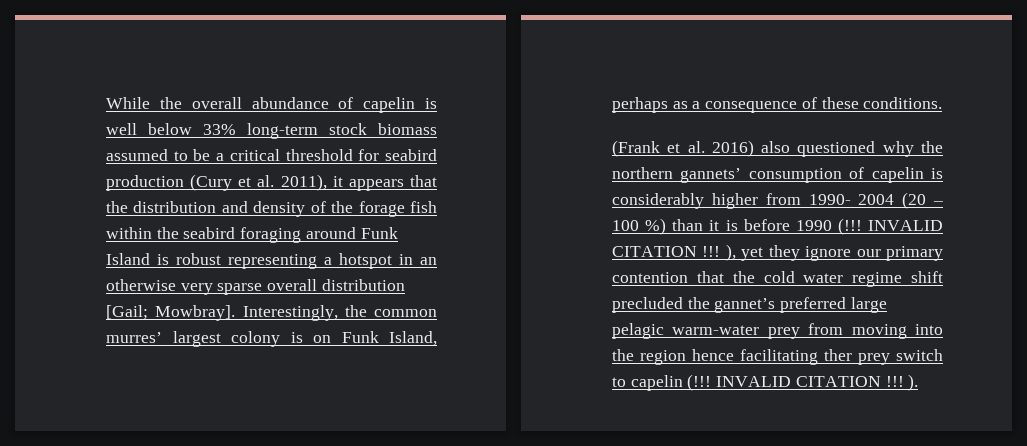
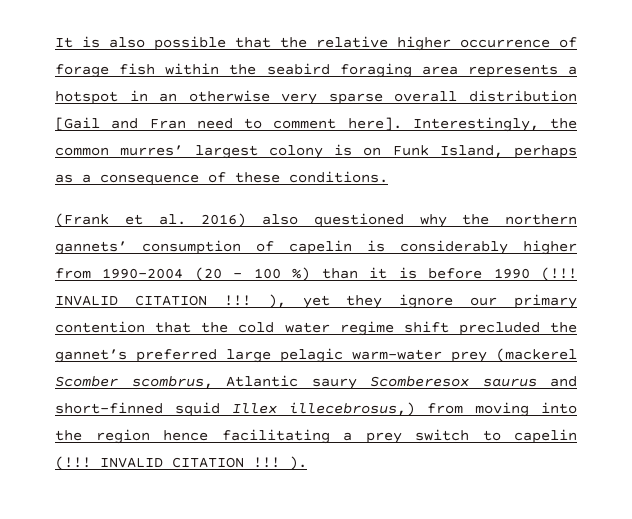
[106,97,437,113] [106,123,437,139] [106,149,438,161] [106,174,437,191] [106,201,354,217] While the overall abundance of capelin is well below 33% long-term stock biomass assumed to be a critical threshold for seabird production (Cury et al. 2011), it appears that the distribution and density of the -> [55,36,577,51] It is also possible that the relative higher occurrence of
[305,227,398,239] [106,253,317,269] around Funk Island is robust representing -> [421,64,558,78] area represents
[106,305,236,321] [Gail; Mowbray]. -> [55,117,402,131] [Gail and Fran need to comment here].
[808,194,895,205] 1990- 2004 -> [102,268,184,279] 1990-2004
(800, 333) none -> [496,348,577,362] [55,375,577,390] [55,402,415,417] (mackerel Scomber scombrus, Atlantic saury Scomberesox saurus and short-finned squid Illex illecebrosus,)
[824,349,852,361] ther -> [343,432,352,441] a

